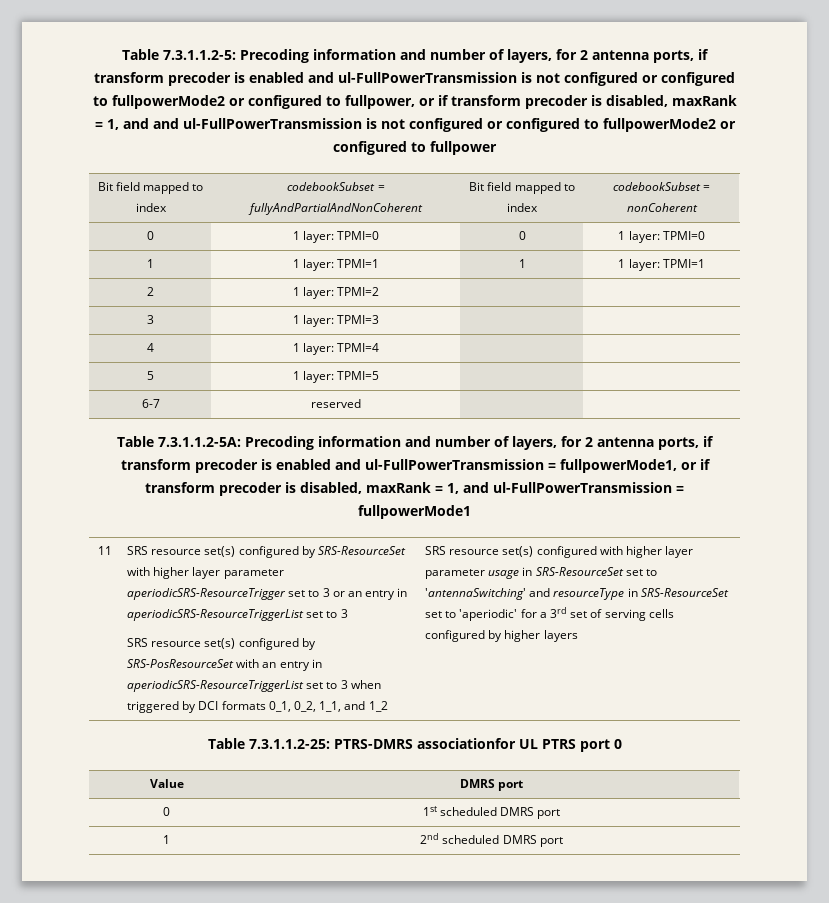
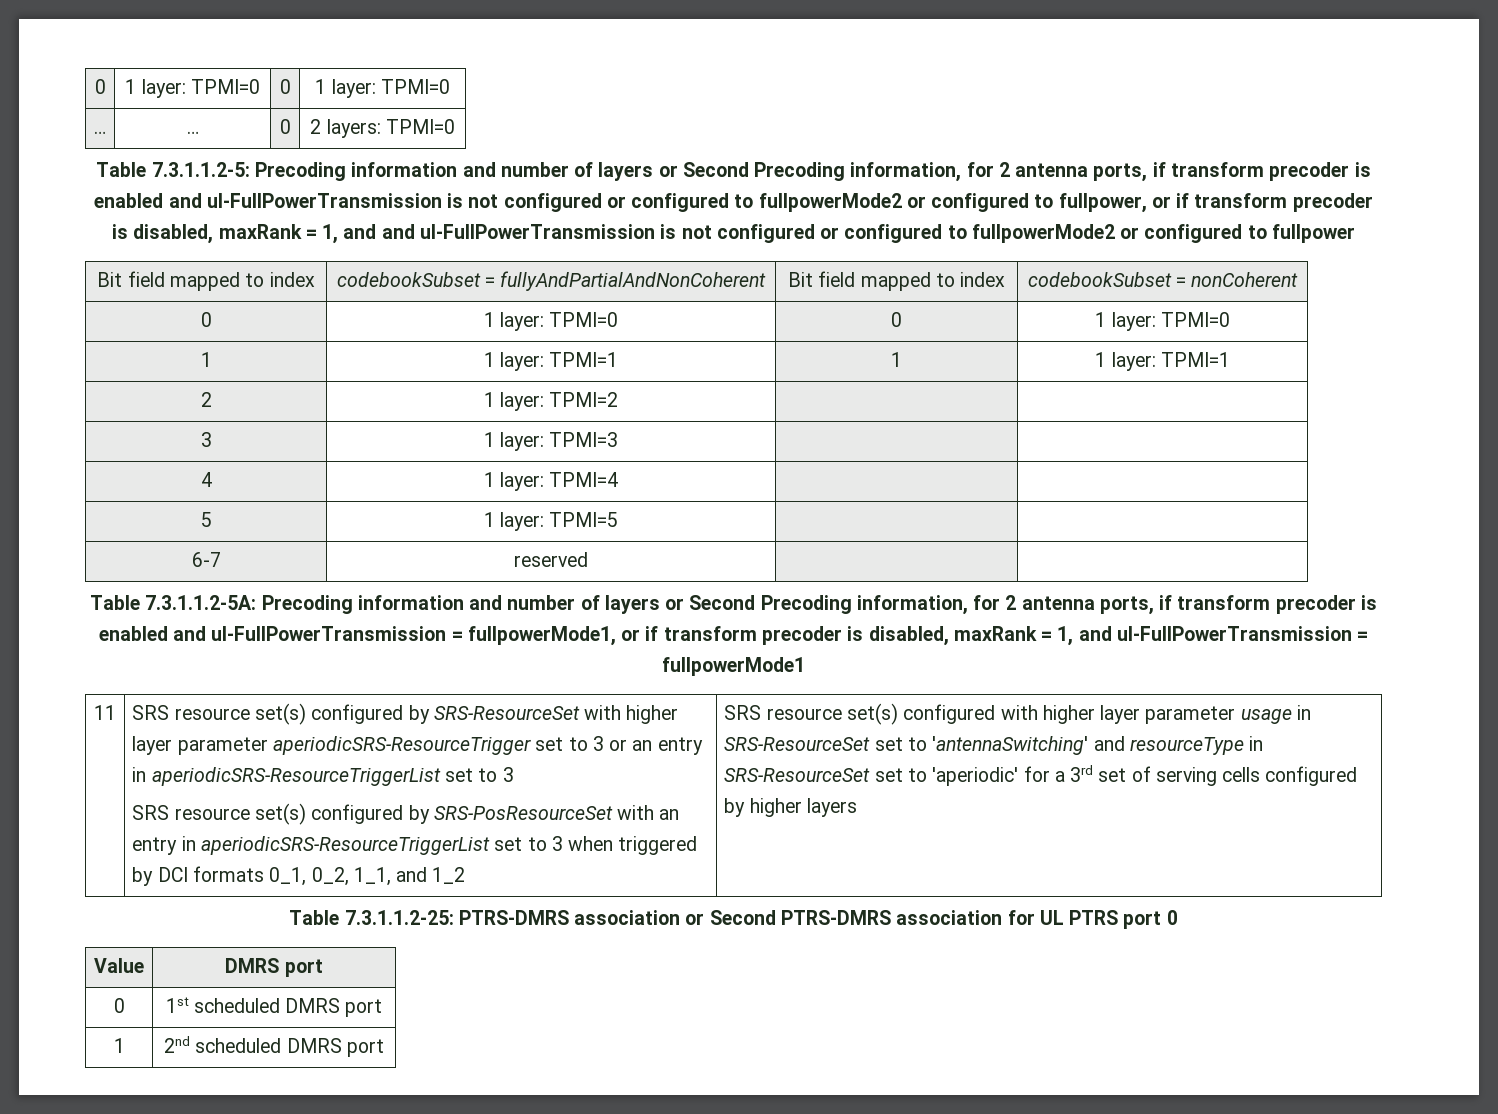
(122, 54) none -> [94,79,106,94] [125,79,260,98] [279,79,291,94] [315,79,450,98] [94,131,106,134] [186,131,199,134] [279,119,291,134] [310,119,455,138] 0 | 1 layer: TPMI=0 | 0 | 1 layer: TPMI=0 // … | … | 0 | 2 layers: TPMI=0 //
[506,49,552,63] layers, -> [598,162,962,182] layers or Second Precoding information,
[511,436,557,450] layers, -> [604,595,968,615] layers or Second Precoding information,
[416,738,516,749] associationfor -> [574,910,1035,925] association or Second PTRS-DMRS association for

